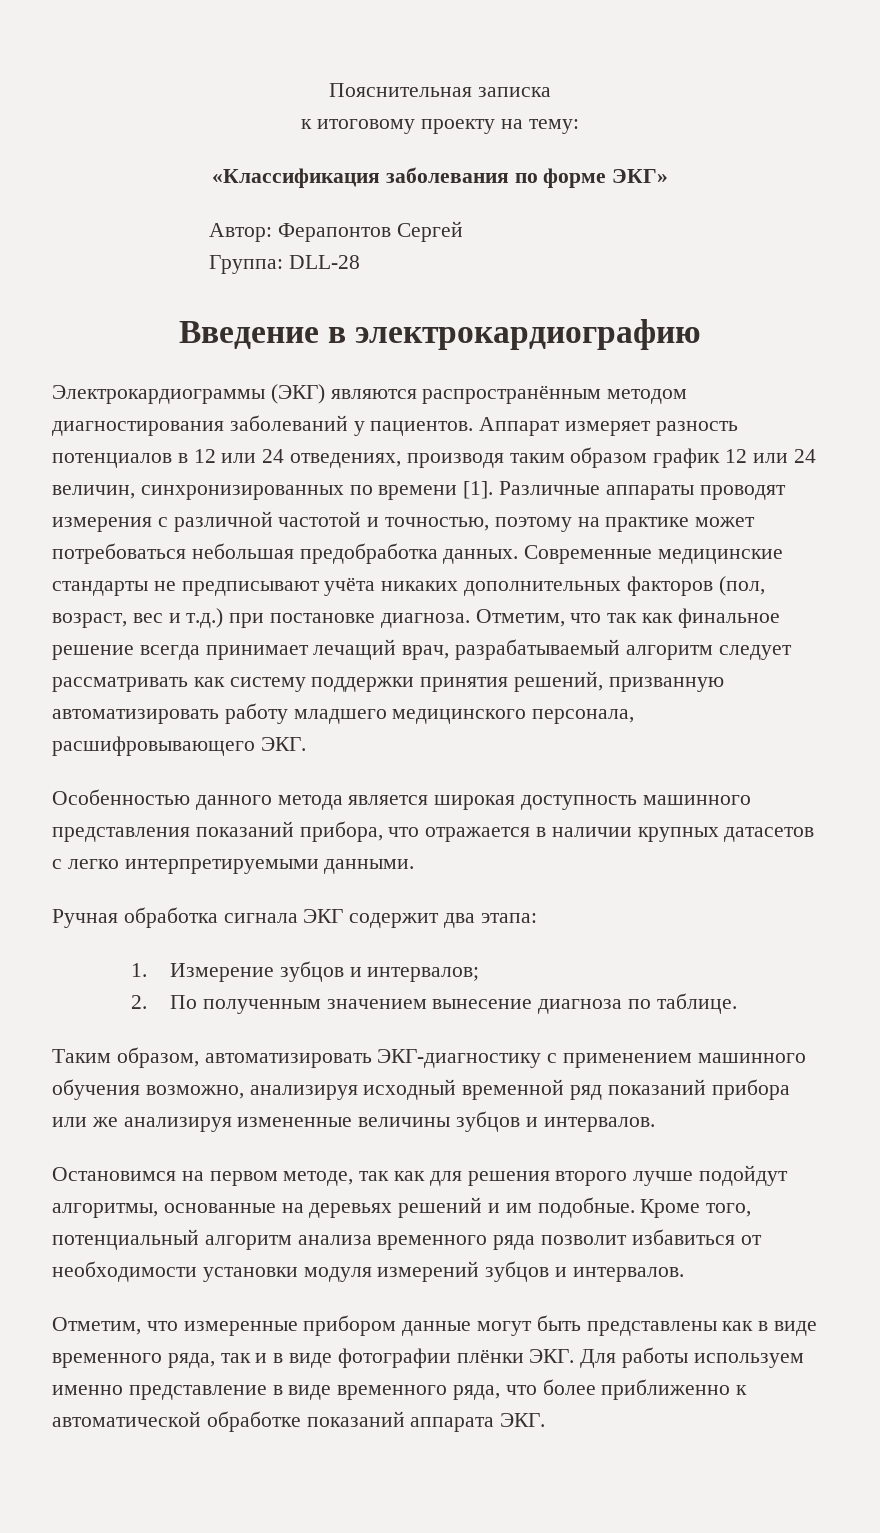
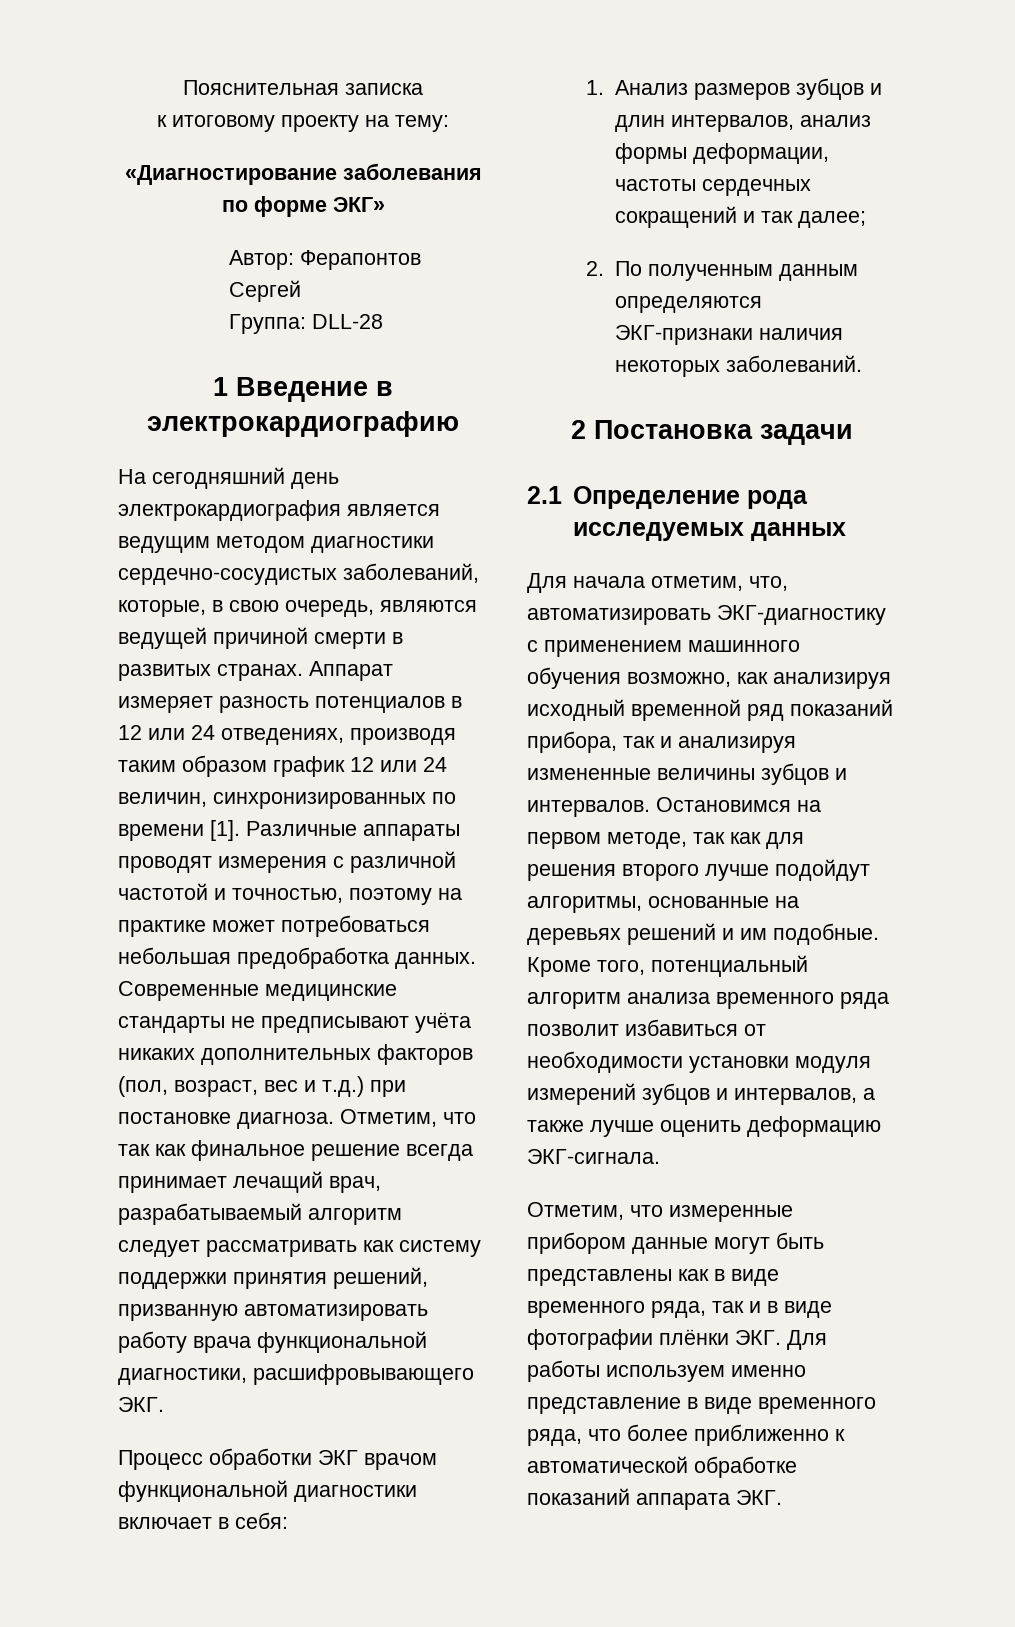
[211,168,380,188] «Классификация -> [124,165,337,185] «Диагностирование
(361, 262) none -> [213,377,228,396] 1
[52,384,688,404] [52,415,474,436] Электрокардиограммы (ЭКГ) являются распространённым методом диагностирования заболеваний у пациентов. -> [118,467,339,489] [118,500,440,521] [118,536,434,553] [118,563,479,585] [118,600,477,617] [118,627,403,649] [118,664,303,681] На сегодняшний день электрокардиография является ведущим методом диагностики сердечно-сосудистых заболеваний, которые, в свою очередь, являются ведущей причиной смерти в развитых странах.
[293,709,635,724] младшего медицинского персонала, -> [193,1331,427,1353] [118,1368,247,1385] врача функциональной диагностики,
[52,789,751,810] [52,821,815,842] [52,859,415,874] [52,907,537,928] [130,961,480,982] [130,993,737,1014] [52,1047,199,1068] Особенностью данного метода является широкая доступность машинного представления показаний прибора, что отражается в наличии крупных датасетов с легко интерпретируемыми данными. // Ручная обработка сигнала ЭКГ содержит два этапа: // 1. Измерение зубцов и интервалов; // 2. По полученным значением вынесение диагноза по таблице. // Таким образом, -> [118,1448,437,1470] [118,1480,417,1502] [118,1512,288,1529] [585,78,882,100] [614,115,871,132] [614,143,829,164] [614,179,811,196] [614,206,866,228] [585,261,858,281] [614,296,762,313] [614,325,843,345] [614,355,862,377] [571,420,853,445] [527,486,808,509] [572,522,846,541] [527,573,788,593] Процесс обработки ЭКГ врачом функциональной диагностики включает в себя: // 1. Анализ размеров зубцов и длин интервалов, анализ формы деформации, частоты сердечных сокращений и так далее; // 2. По полученным данным определяются ЭКГ-признаки наличия некоторых заболеваний. // 2 Постановка задачи // 2.1 Определение рода исследуемых данных // Для начала отметим, что,
(244, 1092) none -> [737,672,768,684] как
[711,1079,790,1100] [52,1117,118,1127] прибора или же -> [527,731,672,753] прибора, так и
(655, 1124) // -> (650, 808) none
[572,1267,684,1282] интервалов. -> [734,1088,875,1105] [527,1116,881,1137] [527,1149,660,1164] интервалов, а также лучше оценить деформацию ЭКГ-сигнала.

